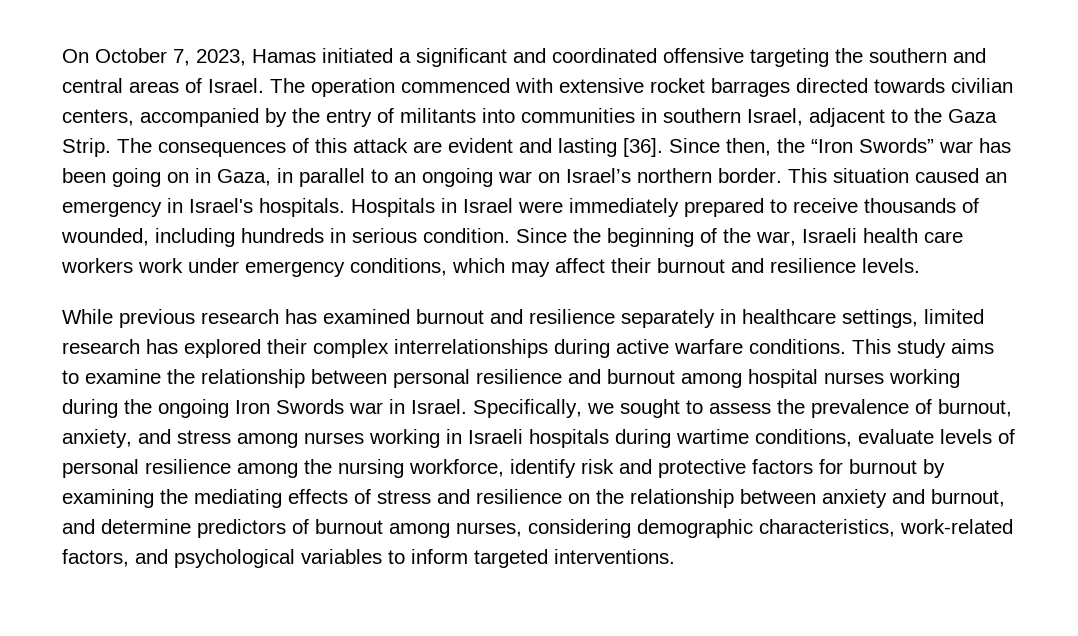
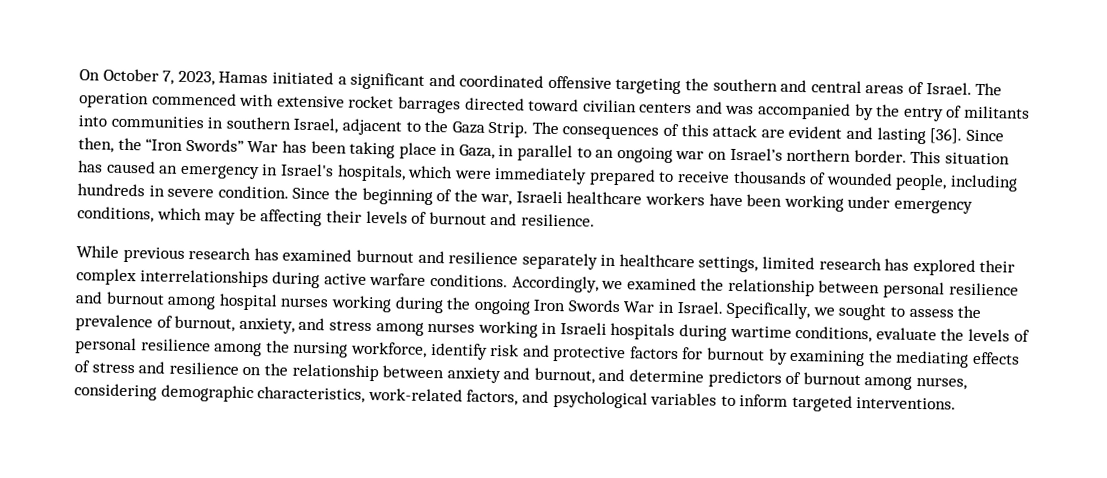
[874,78,1013,93] [62,109,134,126] towards civilian centers, -> [528,98,755,115] toward civilian centers and was
[939,141,973,153] war -> [247,140,279,153] War
[112,168,189,187] going on -> [349,141,437,160] taking place
(909, 175) none -> [78,160,103,173] has
[259,198,513,217] hospitals. Hospitals in Israel -> [336,164,454,182] hospitals, which
[61,228,149,246] wounded, -> [825,172,948,191] wounded people,
[352,228,417,243] serious -> [167,188,215,198] severe
[863,228,963,243] [61,258,183,273] health care workers work -> [566,191,844,212] healthcare workers have been working
[555,258,920,273] affect their burnout and resilience levels. -> [238,208,595,227] be affecting their levels of burnout and resilience.
[852,339,994,358] [62,369,161,384] This study aims to examine -> [511,275,697,293] Accordingly, we examined
[349,402,383,414] war -> [623,301,655,313] War
(934, 436) none -> [940,328,965,341] the

